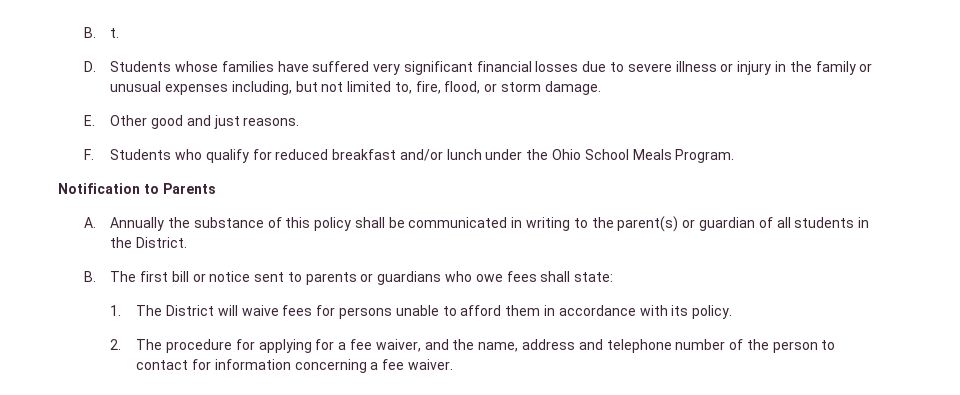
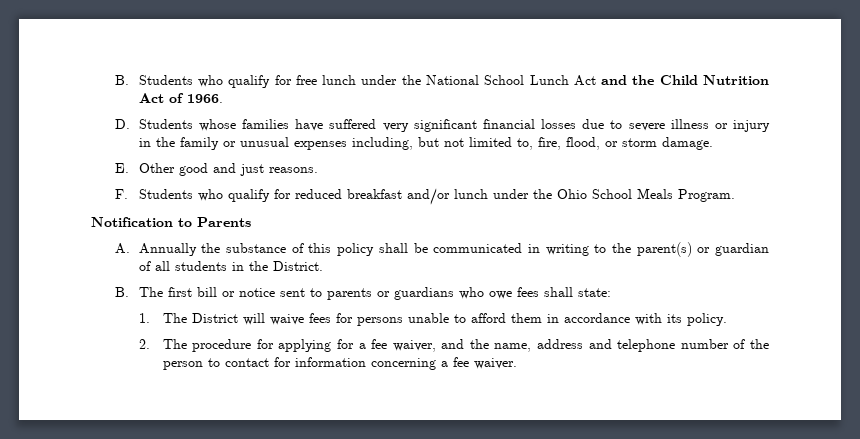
[84,27,120,38] B. t. -> [114,75,769,88] [138,93,223,103] B. Students who qualify for free lunch under the National School Lunch Act and the Child Nutrition Act of 1966.

